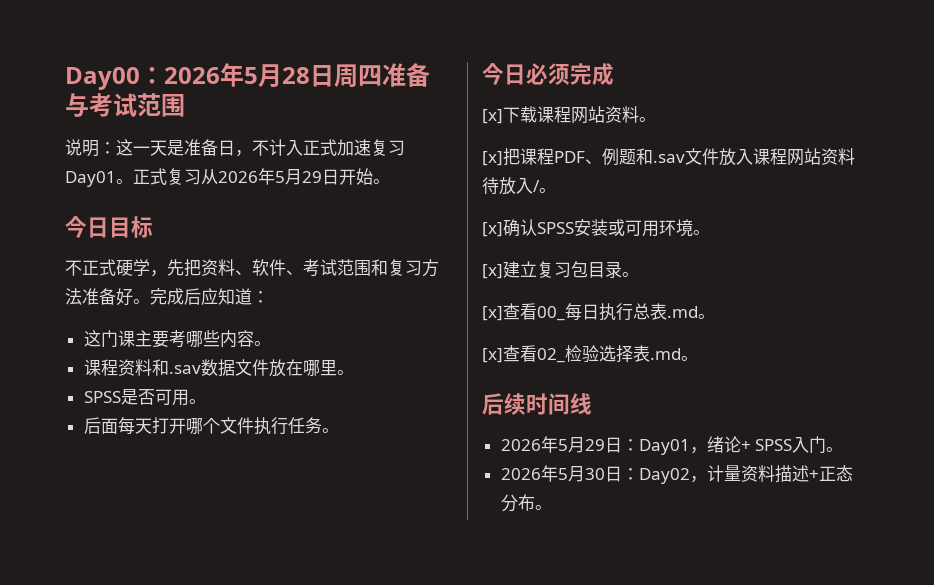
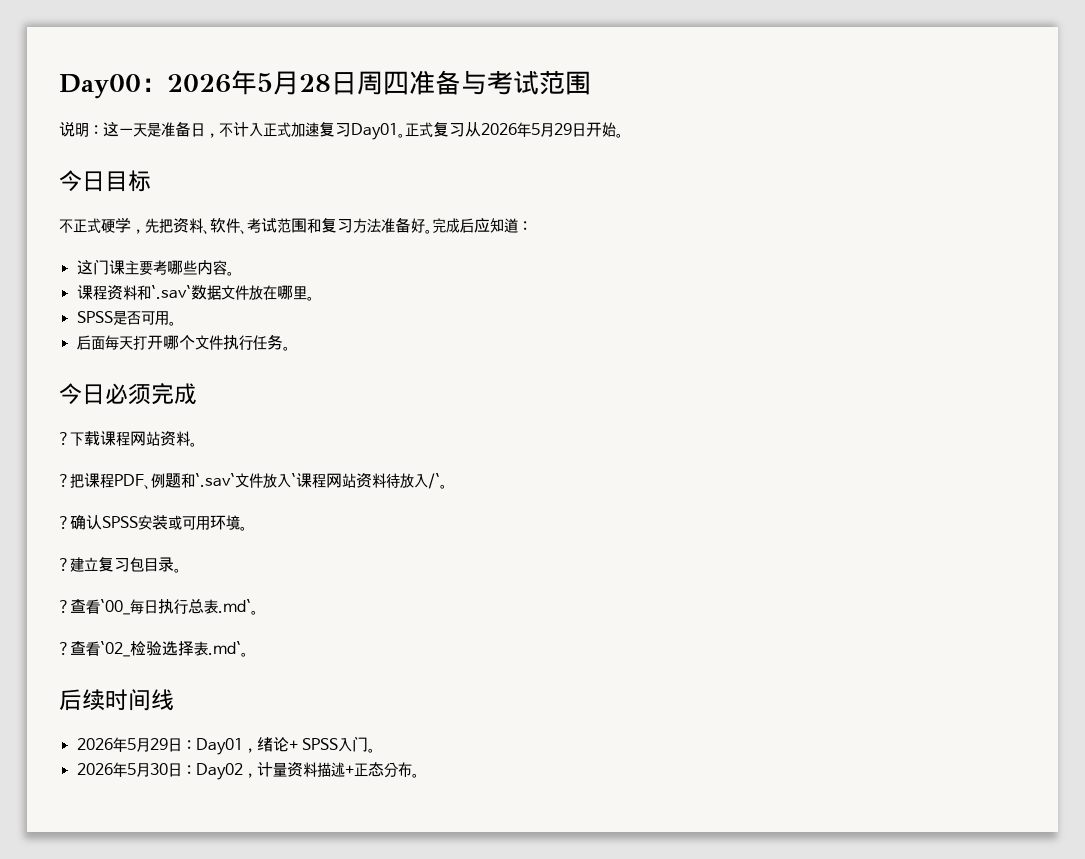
[168,365,201,374] .sav -> [150,285,191,299] `.sav`
[482,109,503,124] [x] -> [59,432,70,445] ?
[482,151,503,166] [x] -> [59,474,70,487] ?
[653,154,685,163] .sav -> [195,473,235,487] `.sav`
(753, 157) none -> [291,473,296,486] `
[533,180,556,193] [482,222,503,237] /。 // [x] -> [428,473,447,489] [59,516,70,529] /`。 // ?
[482,264,503,279] [x] -> [59,558,70,571] ?
[482,303,565,321] [x]查看00_ -> [59,599,130,615] ?查看`00_
[667,306,715,319] [482,345,565,363] .md。 // [x]查看02_ -> [218,599,258,615] [59,641,130,657] .md`。 // ?查看`02_
[650,348,681,360] .md -> [208,641,241,655] .md`

